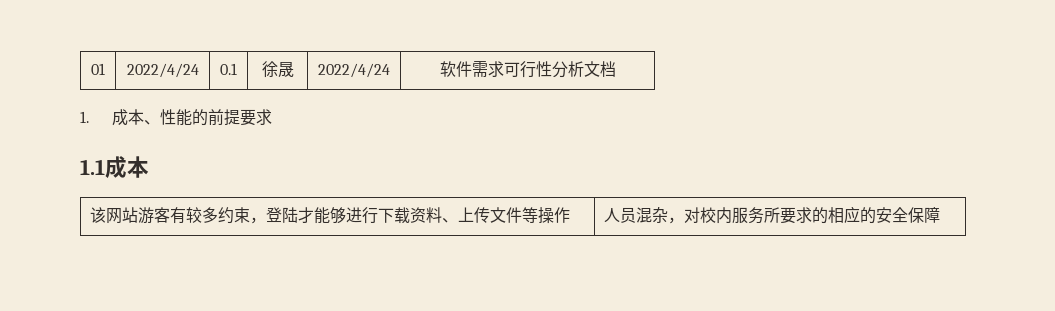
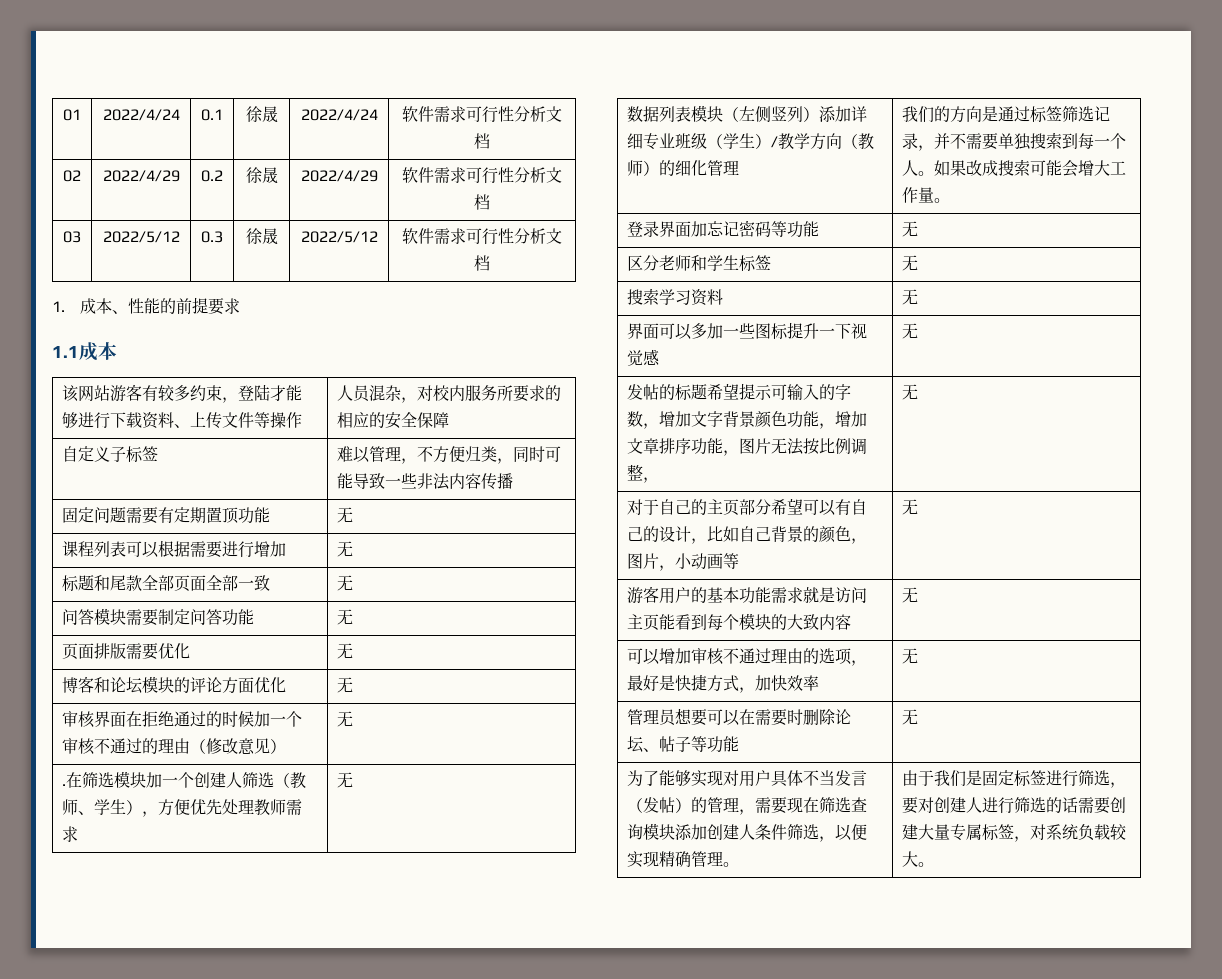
(616, 69) none -> [63,170,81,182] [102,170,180,182] [201,170,223,182] [245,167,278,184] [300,170,378,182] [402,167,562,184] [474,194,490,210] [63,231,81,243] [102,231,180,243] [201,231,223,243] [245,228,278,245] [300,231,378,243] [402,228,562,245] [474,255,490,271] // 02 | 2022/4/29 | 0.2 | 徐晟 | 2022/4/29 | 软件需求可行性分析文档 // 03 | 2022/5/12 | 0.3 | 徐晟 | 2022/5/12 | 软件需求可行性分析文档
(941, 215) none -> [62,446,159,463] [337,446,562,464] [337,473,514,490] [62,507,271,524] [337,507,354,523] [62,540,287,558] [337,541,354,557] [62,575,271,592] [337,575,354,591] [62,608,255,626] [337,609,354,625] [62,643,191,660] [337,643,354,659] [62,676,287,694] [337,677,354,693] [62,710,303,728] [62,737,287,755] [337,711,354,727] [62,771,307,789] [62,799,303,817] [62,826,79,842] [337,772,354,788] [627,105,868,122] [627,133,875,150] [627,160,740,176] [902,106,1111,123] [902,132,1127,151] [902,159,1127,177] [902,187,951,203] [627,220,820,238] [902,221,919,237] [627,255,772,272] [902,255,919,271] [627,288,724,306] [902,289,919,305] [627,322,868,340] [627,349,661,366] [902,323,919,339] [627,383,852,401] [627,411,868,429] [627,438,868,456] [627,464,660,483] [902,384,919,400] [627,498,868,516] [627,526,868,544] [627,553,740,571] [902,499,919,515] [627,586,868,604] [627,613,852,631] [902,587,919,603] [627,647,868,666] [627,674,820,693] [902,648,919,664] [627,708,852,726] [627,736,740,753] [902,709,919,725] [627,770,868,787] [627,797,868,815] [627,823,868,842] [627,851,740,868] [902,770,1127,788] [902,797,1127,814] [902,824,1128,842] [902,851,935,867] // 自定义子标签 | 难以管理，不方便归类，同时可能导致一些非法内容传播 // 固定问题需要有定期置顶功能 | 无 // 课程列表可以根据需要进行增加 | 无 // 标题和尾款全部页面全部一致 | 无 // 问答模块需要制定问答功能 | 无 // 页面排版需要优化 | 无 // 博客和论坛模块的评论方面优化 | 无 // 审核界面在拒绝通过的时候加一个审核不通过的理由（修改意见） | 无 // .在筛选模块加一个创建人筛选（教师、学生），方便优先处理教师需求 | 无 // 数据列表模块（左侧竖列）添加详细专业班级（学生）/教学方向（教师）的细化管理 | 我们的方向是通过标签筛选记录，并不需要单独搜索到每一个人。如果改成搜索可能会增大工作量。 // 登录界面加忘记密码等功能 | 无 // 区分老师和学生标签 | 无 // 搜索学习资料 | 无 // 界面可以多加一些图标提升一下视觉感 | 无 // 发帖的标题希望提示可输入的字数，增加文字背景颜色功能，增加文章排序功能，图片无法按比例调整， | 无 // 对于自己的主页部分希望可以有自己的设计，比如自己背景的颜色，图片，小动画等 | 无 // 游客用户的基本功能需求就是访问主页能看到每个模块的大致内容 | 无 // 可以增加审核不通过理由的选项，最好是快捷方式，加快效率 | 无 // 管理员想要可以在需要时删除论坛、帖子等功能 | 无 // 为了能够实现对用户具体不当发言（发帖）的管理，需要现在筛选查询模块添加创建人条件筛选，以便实现精确管理。 | 由于我们是固定标签进行筛选，要对创建人进行筛选的话需要创建大量专属标签，对系统负载较大。

